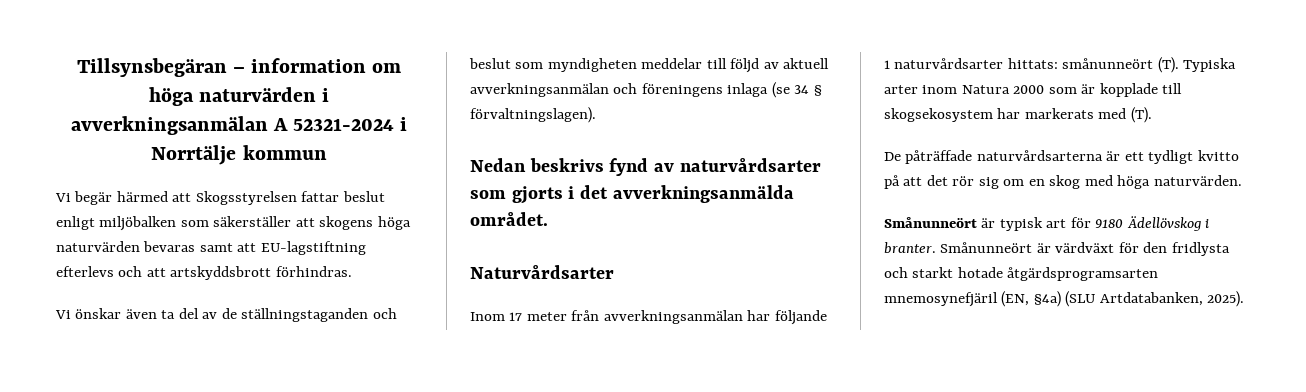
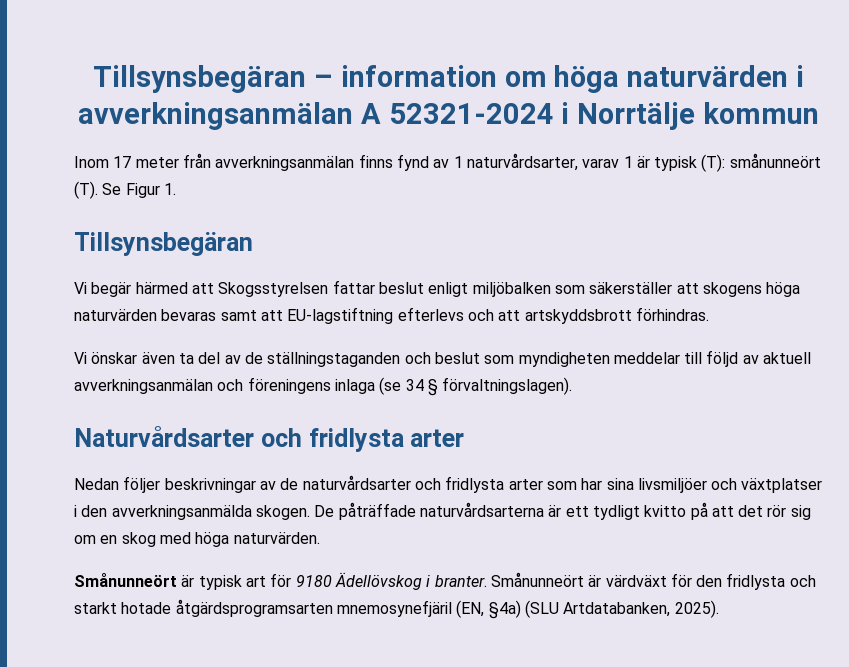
(327, 152) none -> [74,153,821,172] [74,181,176,199] [74,232,253,256] // Inom 17 meter från avverkningsanmälan finns fynd av 1 naturvårdsarter, varav 1 är typisk (T): smånunneört (T). Se Figur 1. // Tillsynsbegäran
[470,158,821,176] [470,185,794,204] [470,212,548,226] [470,265,614,279] [470,310,827,325] [884,57,1237,73] [884,83,1183,97] [884,107,1152,123] Nedan beskrivs fynd av naturvårdsarter som gjorts i det avverkningsanmälda området. // Naturvårdsarter // Inom 17 meter från avverkningsanmälan har följande 1 naturvårdsarter hittats: smånunneört (T). Typiska arter inom Natura 2000 som är kopplade till skogsekosystem har markerats med (T). // -> [74,426,465,452] [74,475,823,493] [74,505,310,520] Naturvårdsarter och fridlysta arter // Nedan följer beskrivningar av de naturvårdsarter och fridlysta arter som har sina livsmiljöer och växtplatser i den avverkningsanmälda skogen.

